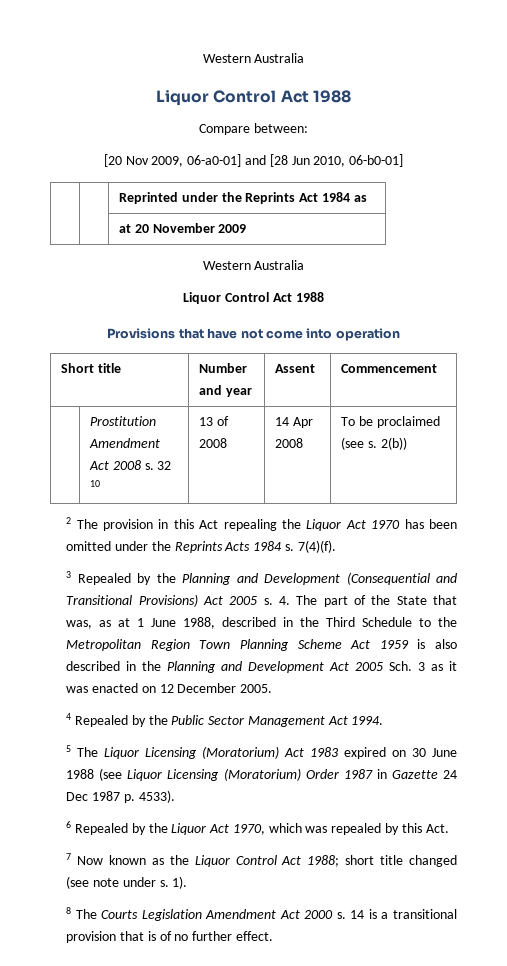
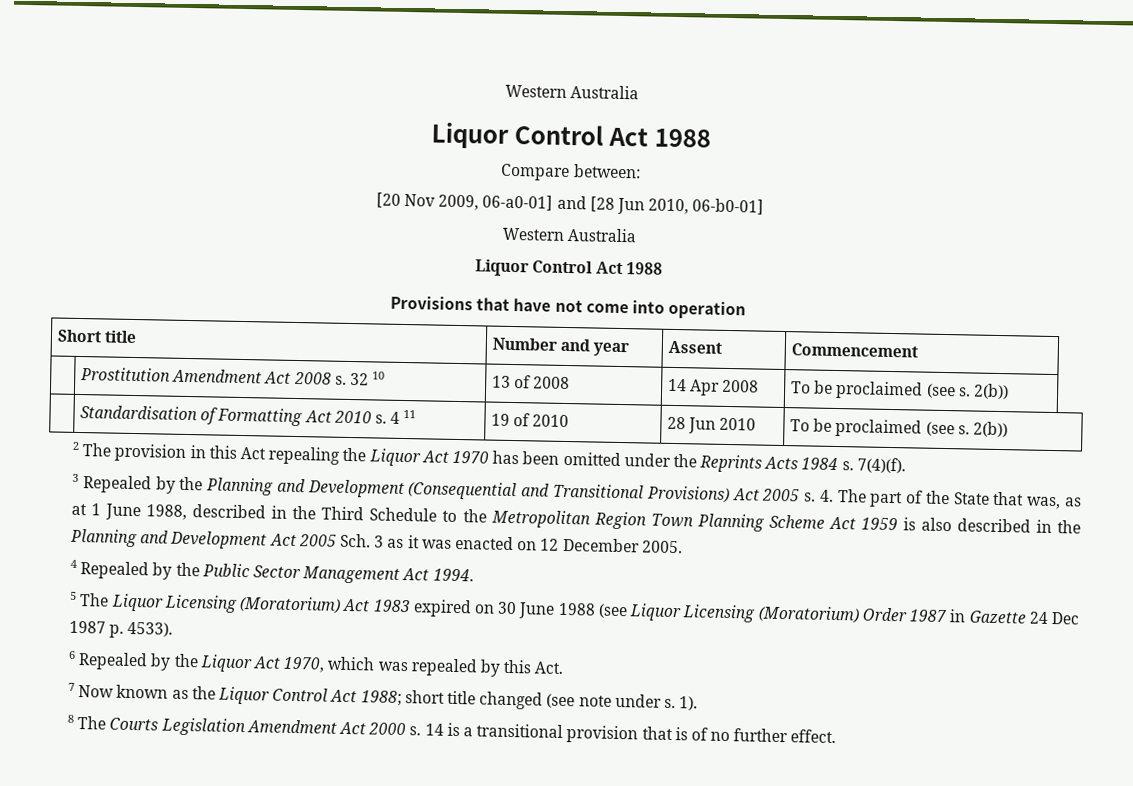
[119,192,367,204] [119,223,247,233] // | | Reprinted under the Reprints Act 1984 as // | | at 20 November 2009 -> (765, 206) none
(407, 443) none -> [79,404,417,427] [490,413,570,428] [666,416,757,434] [789,418,1008,438] // | Standardisation of Formatting Act 2010 s. 4 11 | 19 of 2010 | 28 Jun 2010 | To be proclaimed (see s. 2(b))

